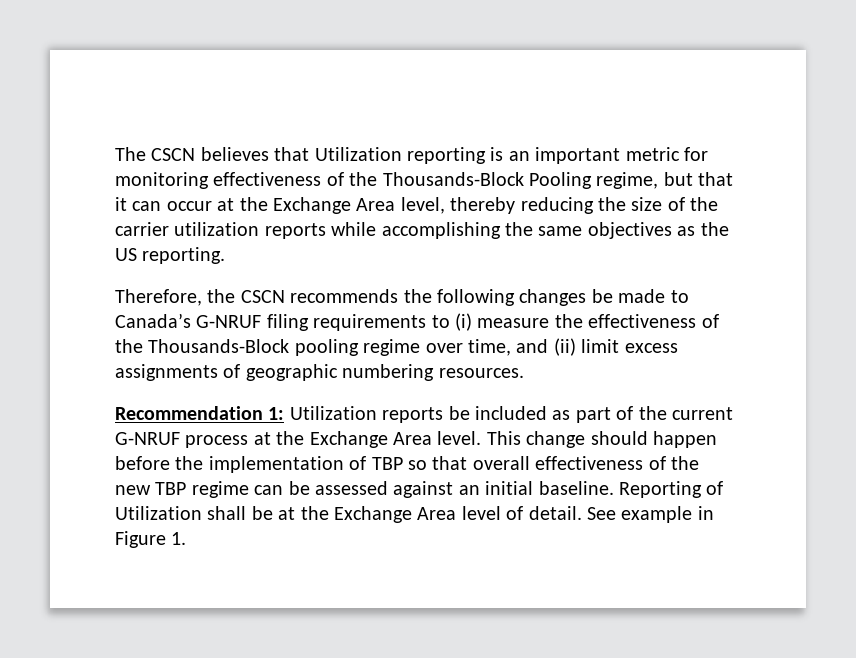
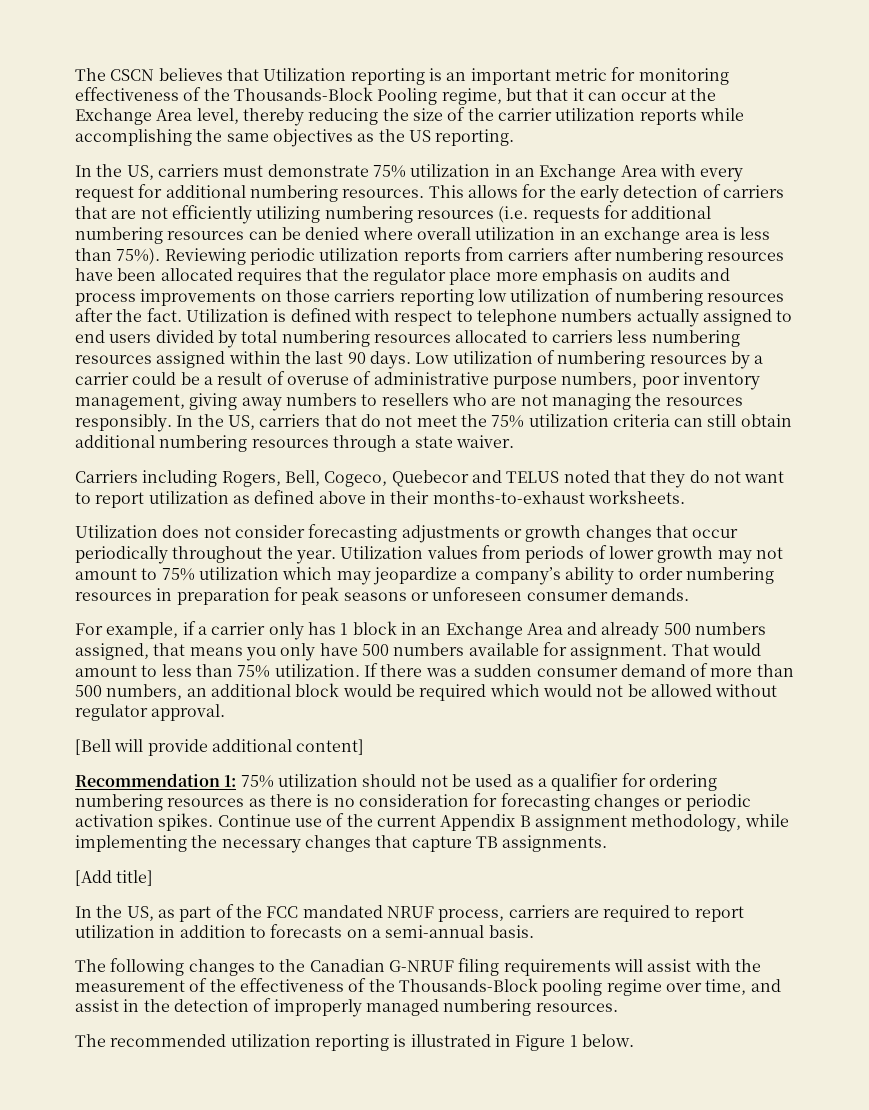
[115,289,689,306] [115,313,550,331] Therefore, the CSCN recommends the following changes be made to Canada’s G-NRUF filing requirements to (i) measure -> [75,164,744,182] [75,184,784,203] [75,205,712,224] [75,227,771,244] [75,247,785,265] [75,268,730,285] [75,288,785,306] [75,308,793,327] [75,330,740,348] [75,350,764,369] [75,371,760,390] [75,393,743,411] [75,414,792,432] [75,435,514,452] [75,470,785,488] [75,490,685,508] [75,524,739,543] [75,545,783,564] [75,567,774,585] [75,587,689,605] [75,621,767,640] [75,642,761,661] [75,663,794,678] [75,683,778,701] [75,704,226,721] [75,739,365,756] [75,773,717,791] [75,793,751,811] [75,813,789,832] [75,835,608,853] [75,870,154,886] [75,904,744,922] [75,924,534,938] [75,958,761,976] [75,978,208,992] In the US, carriers must demonstrate 75% utilization in an Exchange Area with every request for additional numbering resources. This allows for the early detection of carriers that are not efficiently utilizing numbering resources (i.e. requests for additional numbering resources can be denied where overall utilization in an exchange area is less than 75%). Reviewing periodic utilization reports from carriers after numbering resources have been allocated requires that the regulator place more emphasis on audits and process improvements on those carriers reporting low utilization of numbering resources after the fact. Utilization is defined with respect to telephone numbers actually assigned to end users divided by total numbering resources allocated to carriers less numbering resources assigned within the last 90 days. Low utilization of numbering resources by a carrier could be a result of overuse of administrative purpose numbers, poor inventory management, giving away numbers to resellers who are not managing the resources responsibly. In the US, carriers that do not meet the 75% utilization criteria can still obtain additional numbering resources through a state waiver. // Carriers including Rogers, Bell, Cogeco, Quebecor and TELUS noted that they do not want to report utilization as defined above in their months-to-exhaust worksheets. // Utilization does not consider forecasting adjustments or growth changes that occur periodically throughout the year. Utilization values from periods of lower growth may not amount to 75% utilization which may jeopardize a company’s ability to order numbering resources in preparation for peak seasons or unforeseen consumer demands. // For example, if a carrier only has 1 block in an Exchange Area and already 500 numbers assigned, that means you only have 500 numbers available for assignment. That would amount to less than 75% utilization. If there was a sudden consumer demand of more than 500 numbers, an additional block would be required which would not be allowed without regulator approval. // [Bell will provide additional content] // Recommendation 1: 75% utilization should not be used as a qualifier for ordering numbering resources as there is no consideration for forecasting changes or periodic activation spikes. Continue use of the current Appendix B assignment methodology, while implementing the necessary changes that capture TB assignments. // [Add title] // In the US, as part of the FCC mandated NRUF process, carriers are required to report utilization in addition to forecasts on a semi-annual basis. // The following changes to the Canadian G-NRUF filing requirements will assist with the measurement of
[553,338,678,356] [115,364,524,381] [115,406,733,423] [115,431,717,448] [115,456,699,473] [115,481,724,498] [115,506,714,523] [115,531,187,548] (ii) limit excess assignments of geographic numbering resources. // Recommendation 1: Utilization reports be included as part of the current G-NRUF process at the Exchange Area level. This change should happen before the implementation of TBP so that overall effectiveness of the new TBP regime can be assessed against an initial baseline. Reporting of Utilization shall be at the Exchange Area level of detail. See example in Figure 1. -> [75,998,618,1017] [75,1034,634,1051] assist in the detection of improperly managed numbering resources. // The recommended utilization reporting is illustrated in Figure 1 below.

